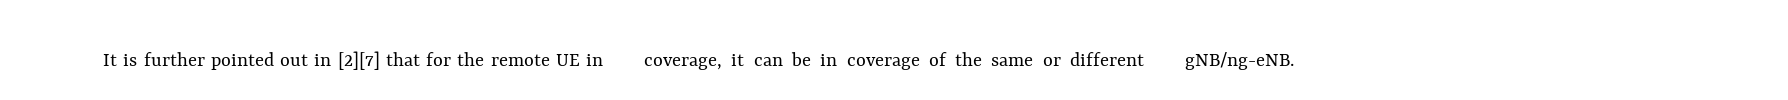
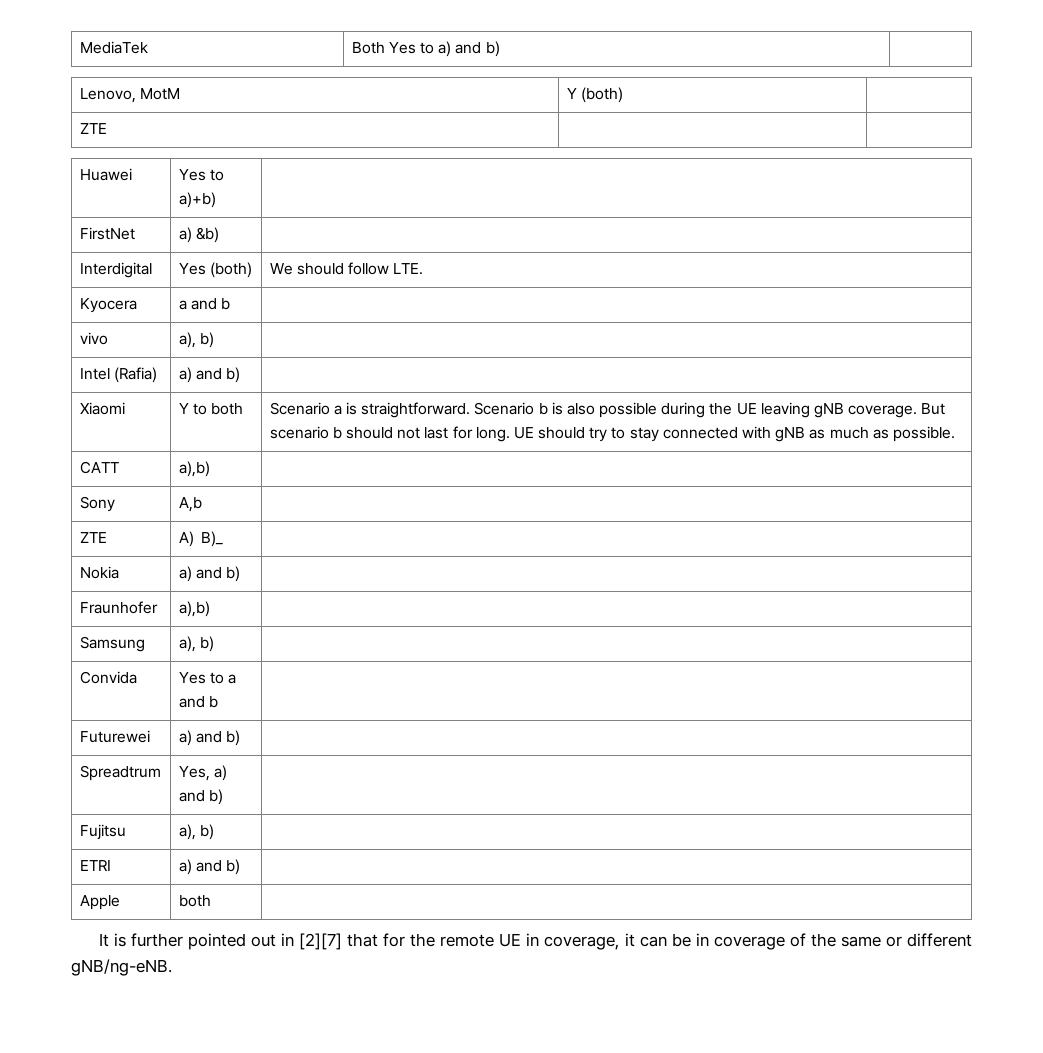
(103, 60) none -> [79,41,148,54] [351,41,500,57] [79,88,180,103] [566,87,623,103] [79,123,107,134] [79,168,132,181] [178,169,224,181] [178,192,216,208] [79,227,135,240] [178,227,219,243] [79,262,152,278] [178,262,252,278] [269,262,424,275] [79,298,137,313] [178,298,230,310] [79,332,108,345] [178,332,214,348] [79,367,157,383] [178,367,240,383] [79,402,125,415] [178,403,243,415] [269,402,946,418] [269,426,955,442] [79,461,119,474] [178,461,210,477] [79,496,115,512] [178,497,202,512] [79,532,107,543] [178,531,224,547] [79,566,119,579] [178,566,240,582] [79,601,158,614] [178,601,210,617] [79,636,145,652] [178,636,214,652] [79,671,137,684] [178,672,236,684] [178,696,218,708] [79,730,150,743] [178,730,240,746] [79,765,161,781] [178,765,227,781] [178,789,223,805] [79,824,126,840] [178,824,214,840] [79,860,111,871] [178,859,240,875] [79,895,120,910] [178,895,211,907] MediaTek | Both Yes to a) and b) | // Lenovo, MotM | Y (both) | // ZTE | | // Huawei | Yes to a)+b) | // FirstNet | a) &b) | // Interdigital | Yes (both) | We should follow LTE. // Kyocera | a and b | // vivo | a), b) | // Intel (Rafia) | a) and b) | // Xiaomi | Y to both | Scenario a is straightforward. Scenario b is also possible during the UE leaving gNB coverage. But scenario b should not last for long. UE should try to stay connected with gNB as much as possible. // CATT | a),b) | // Sony | A,b | // ZTE | A) B)_ | // Nokia | a) and b) | // Fraunhofer | a),b) | // Samsung | a), b) | // Convida | Yes to a and b | // Futurewei | a) and b) | // Spreadtrum | Yes, a) and b) | // Fujitsu | a), b) | // ETRI | a) and b) | // Apple | both | //

